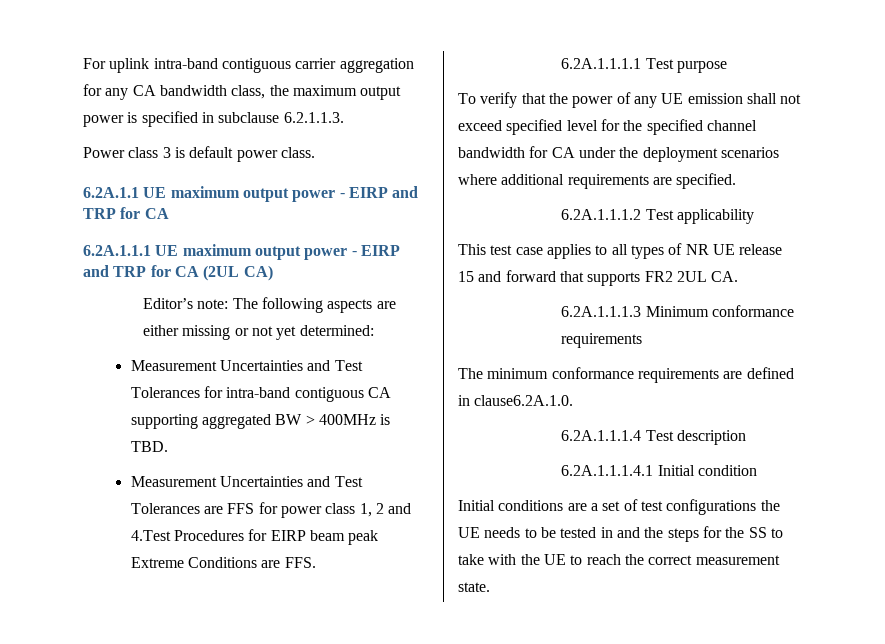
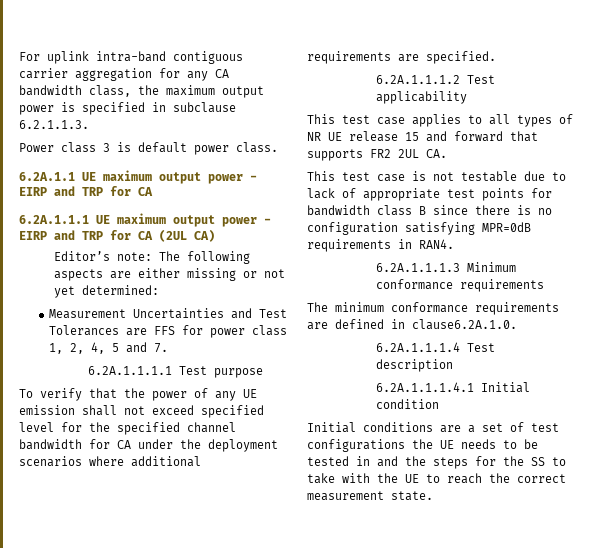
[130,360,363,371] [130,386,391,402] [130,414,391,429] [130,441,168,452] // Measurement Uncertainties and Test Tolerances for intra-band contiguous CA supporting aggregated BW > 400MHz is TBD. -> (159, 290) none
[375,503,412,514] [130,529,379,545] [130,557,316,568] 2 and 4.Test Procedures for EIRP beam peak Extreme Conditions are FFS. -> [69,342,168,354] 2, 4, 5 and 7.
(739, 276) none -> [307,171,566,182] [307,188,552,201] [307,205,552,216] [307,222,531,235] [307,239,454,252] // This test case is not testable due to lack of appropriate test points for bandwidth class B since there is no configuration satisfying MPR=0dB requirements in RAN4.

